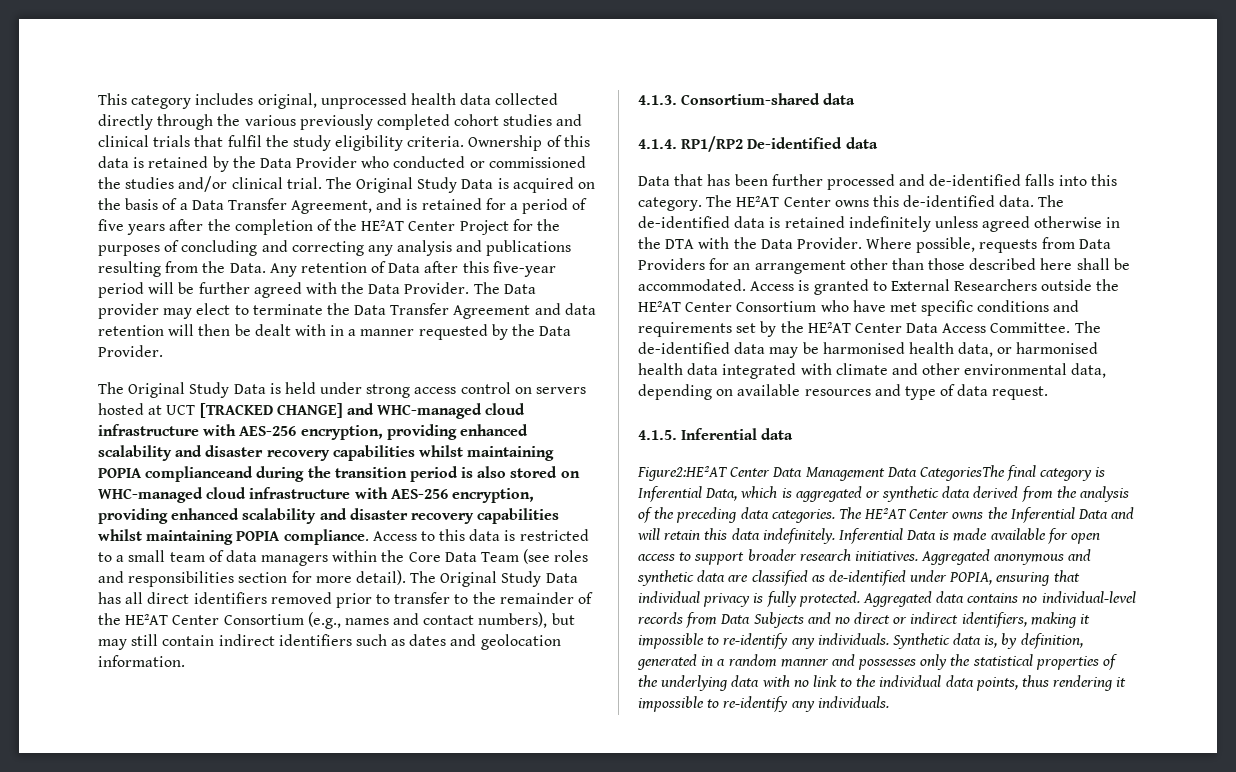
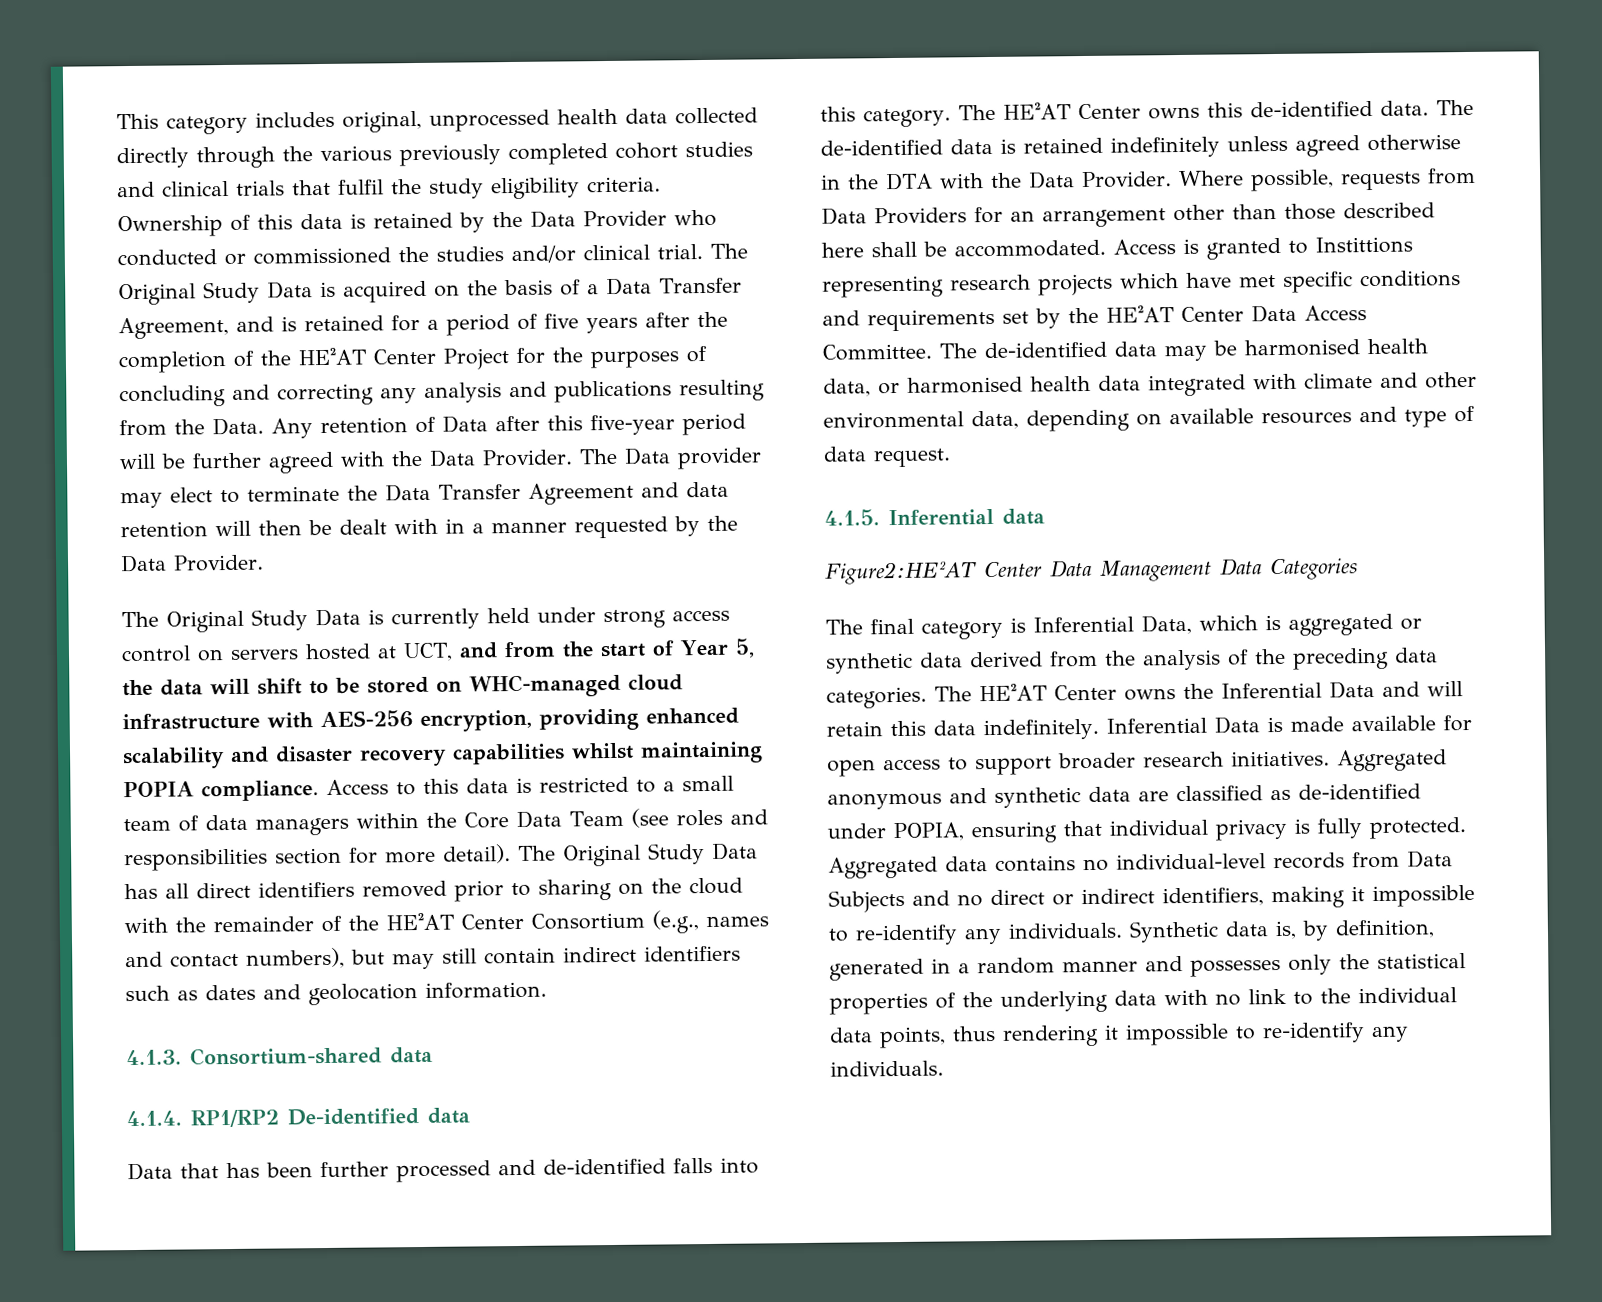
(281, 388) none -> [391,608,480,630] currently
[166,403,526,419] [98,424,528,440] [98,445,555,461] [98,466,507,482] UCT [TRACKED CHANGE] and WHC-managed cloud infrastructure with AES-256 encryption, providing enhanced scalability and disaster recovery capabilities whilst maintaining POPIA complianceand during the transition period is also -> [403,638,755,662] [122,677,360,697] UCT, and from the start of Year 5, the data will shift to be
[394,592,469,604] transfer to -> [538,877,743,901] [124,917,168,934] sharing on the cloud with
[890,279,1120,291] [638,300,849,312] External Researchers outside the HE²AT Center Consortium who -> [1315,236,1413,254] [822,273,1179,298] Instittions representing research projects which
[919,465,1005,481] CategoriesThe -> [1270,558,1359,581] [825,619,863,635] Categories // The

